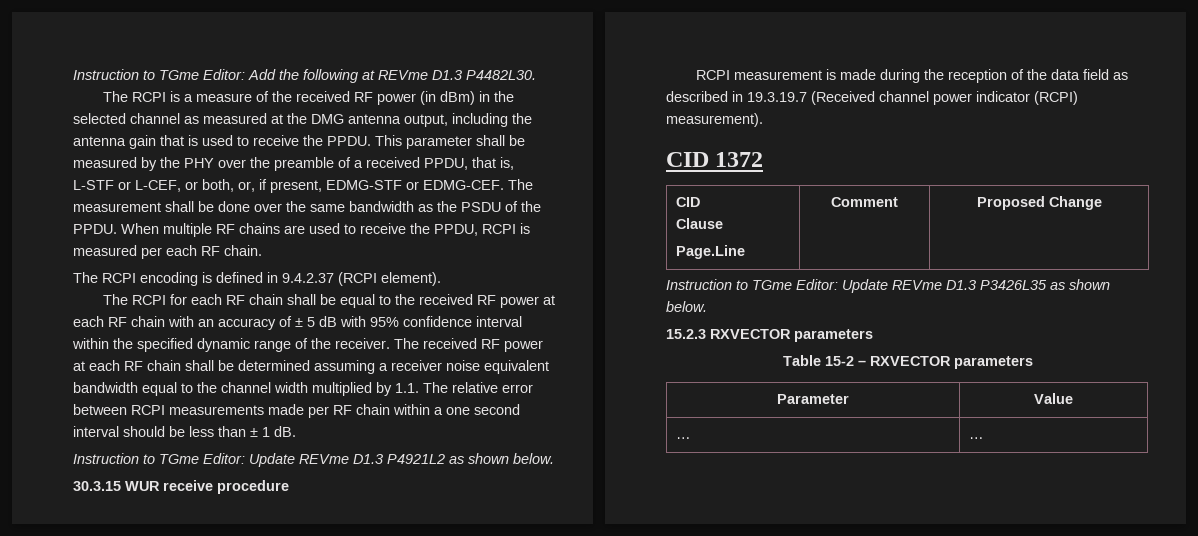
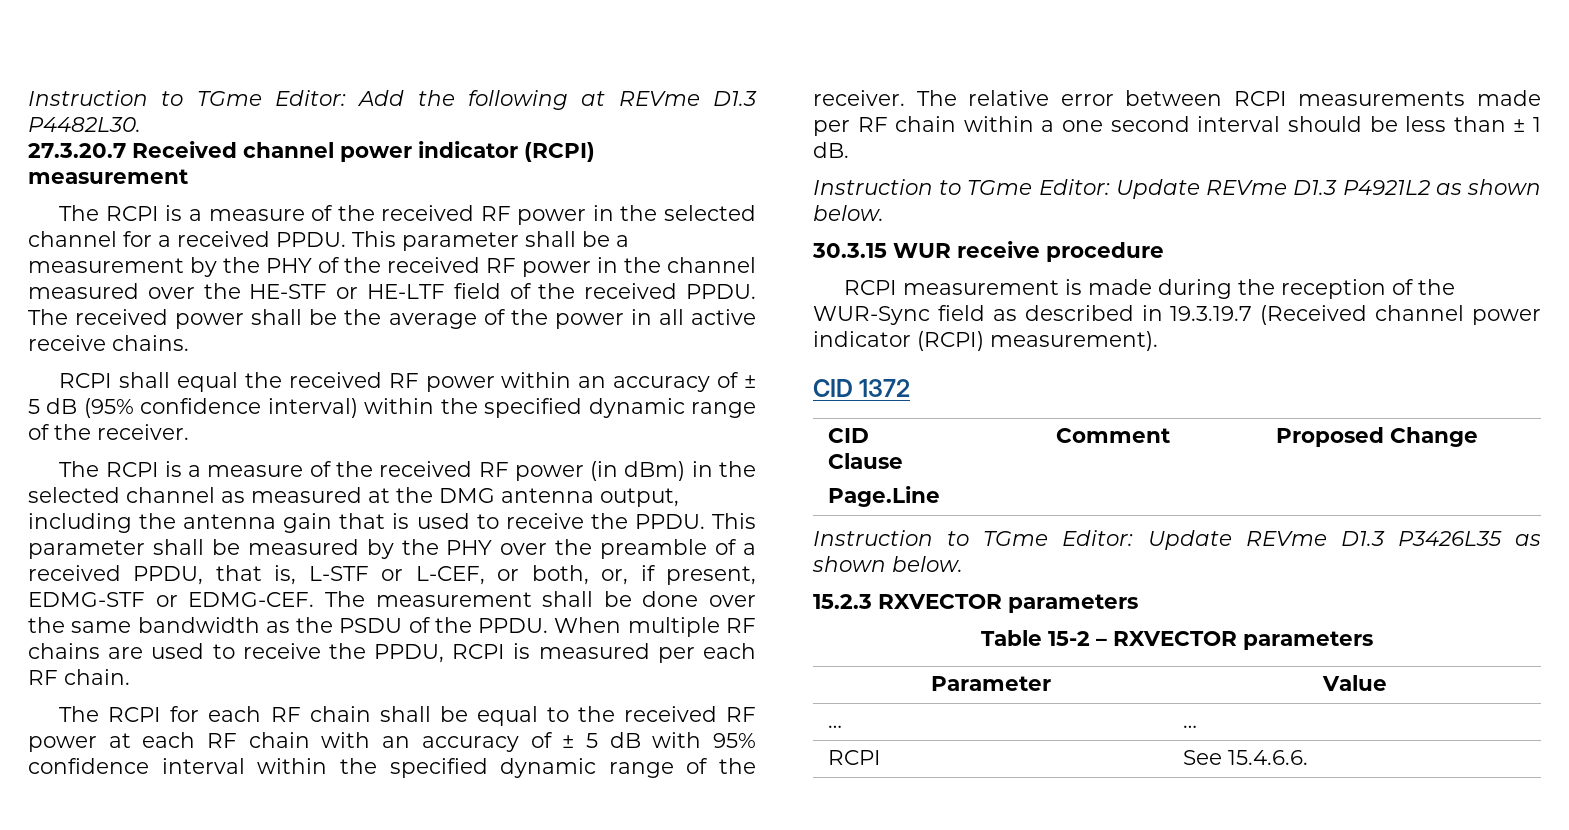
(536, 75) none -> [28,141,595,162] [28,169,188,184] [59,205,757,225] [28,231,629,251] [28,257,756,277] [28,283,756,299] [28,309,756,329] [28,335,189,351] [59,372,756,392] [28,398,756,418] [28,424,189,440] // 27.3.20.7 Received channel power indicator (RCPI) measurement // The RCPI is a measure of the received RF power in the selected channel for a received PPDU. This parameter shall be a measurement by the PHY of the received RF power in the channel measured over the HE-STF or HE-LTF field of the received PPDU. The received power shall be the average of the power in all active receive chains. // RCPI shall equal the received RF power within an accuracy of ± 5 dB (95% confidence interval) within the specified dynamic range of the receiver.
[73,272,441,286] // The RCPI encoding is defined in 9.4.2.37 (RCPI element). -> (130, 677) none
[423,338,543,352] [73,360,549,374] [73,382,448,396] received RF power at each RF chain shall be determined assuming a receiver noise equivalent bandwidth equal to the channel width multiplied by 1.1. The -> (957, 98) none
[1051,69,1081,80] data -> [813,306,930,325] WUR-Sync
(984, 438) none -> [828,750,882,765] [1183,750,1309,765] // RCPI | See 15.4.6.6.

